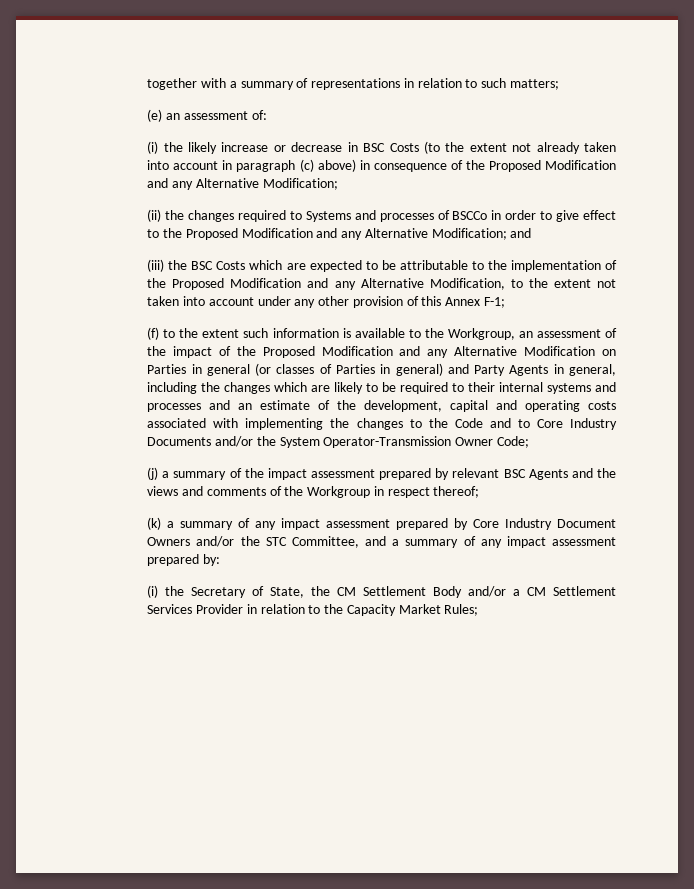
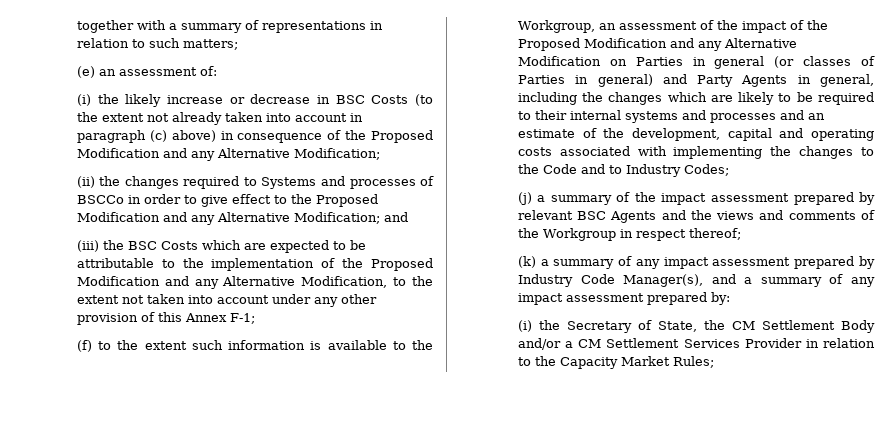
[536,418,617,430] [147,436,529,448] Core Industry Documents and/or the System Operator-Transmission Owner Code; -> [625,164,729,177] Industry Codes;
[473,518,616,530] [147,536,359,548] Core Industry Document Owners and/or the STC Committee, -> [517,274,704,287] Industry Code Manager(s),

